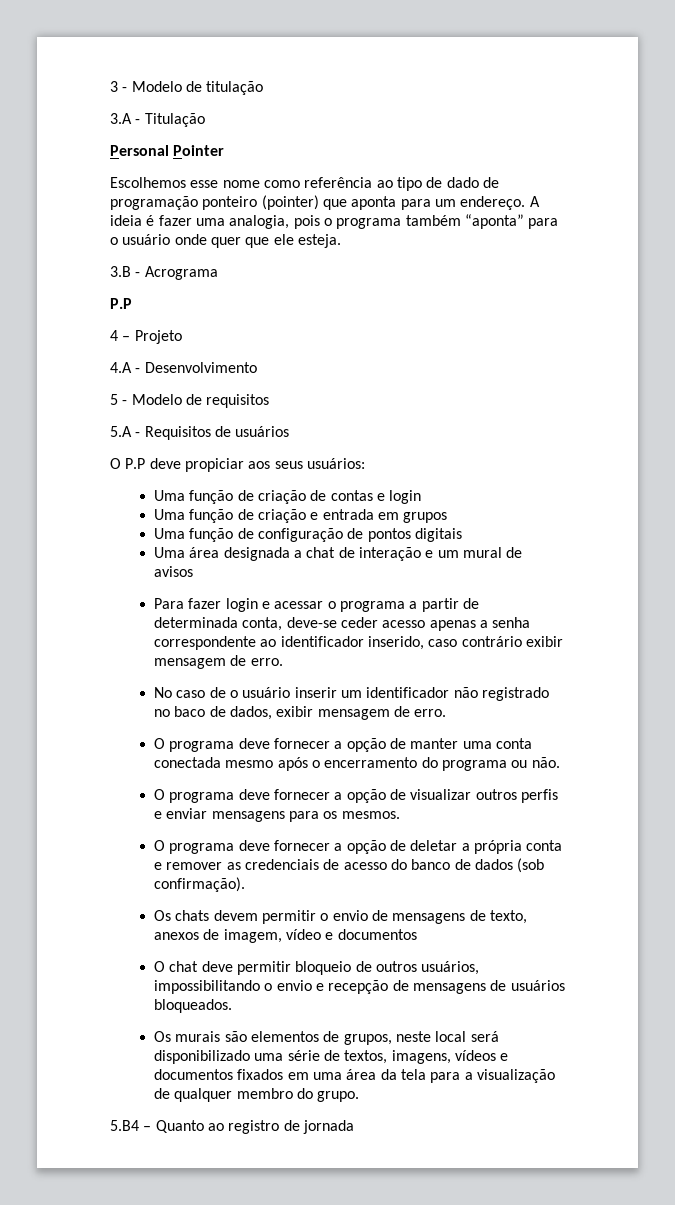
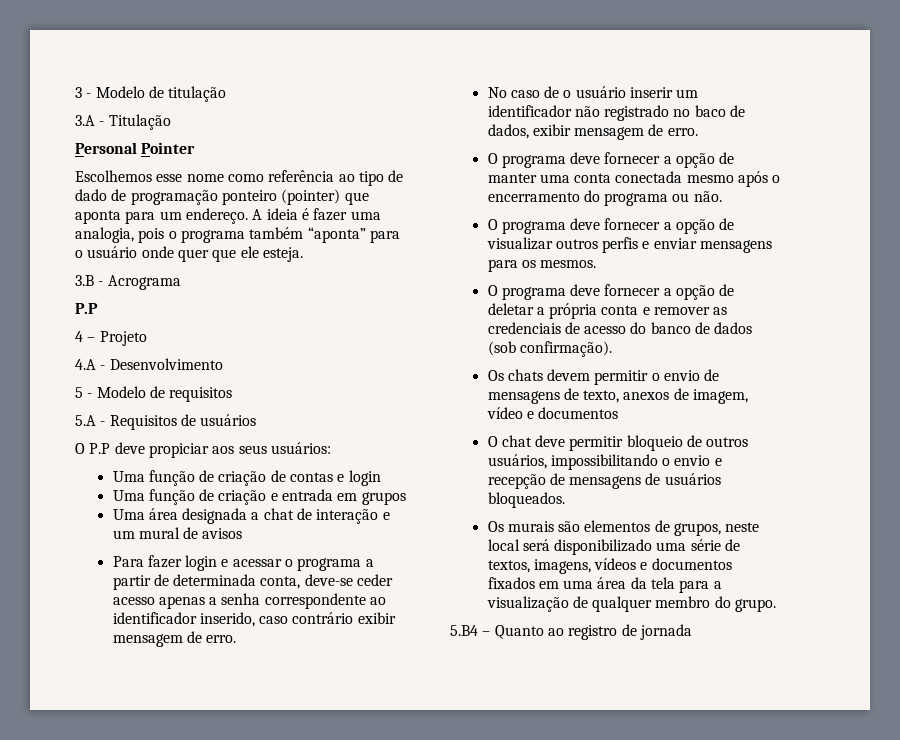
[154,528,463,542] // Uma função de configuração de pontos digitais -> (406, 498) none

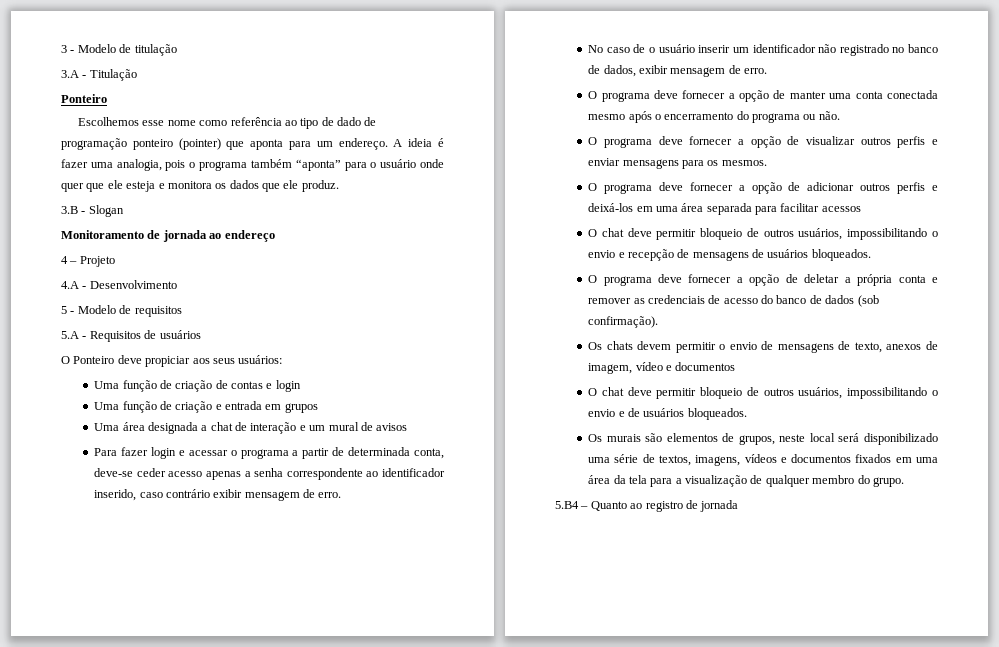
[75,142,196,154] Personal Pointer -> [61,94,107,103] Ponteiro
[262,247,303,262] [75,275,181,290] [75,303,98,314] esteja. // 3.B - Acrograma // P.P -> [126,180,339,192] [61,205,124,217] [61,230,275,242] esteja e monitora os dados que ele produz. // 3.B - Slogan // Monitoramento de jornada ao endereço
[89,443,111,454] P.P -> [73,356,115,364] Ponteiro
[694,105,726,117] baco -> [908,44,939,53] banco
(597, 264) none -> [588,182,938,194] [588,203,861,215] [588,228,938,240] [588,249,871,261] // O programa deve fornecer a opção de adicionar outros perfis e deixá-los em uma área separada para facilitar acessos // O chat deve permitir bloqueio de outros usuários, impossibilitando o envio e recepção de mensagens de usuários bloqueados.
[487,473,642,489] recepção de mensagens -> (625, 414) none

